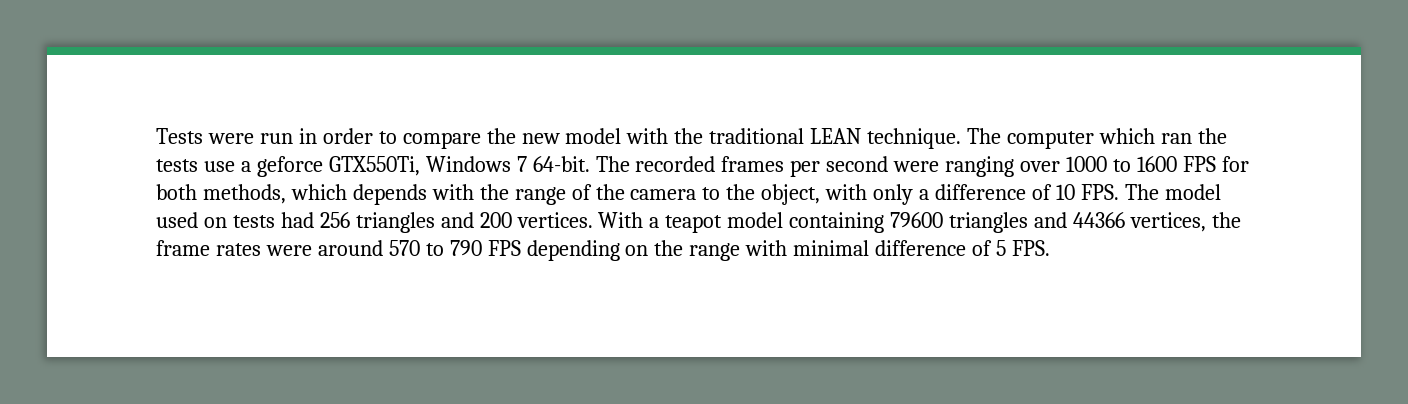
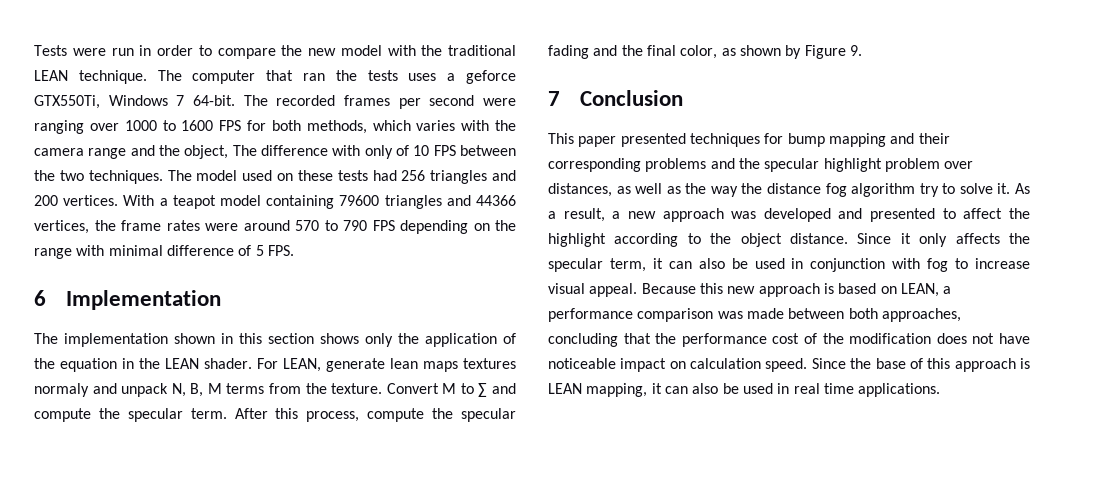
[1098,128,1155,144] which -> [266,70,294,81] that
[203,161,235,172] use -> [408,73,437,81] uses
[352,184,1119,205] depends with the range of the camera to the object, with only a difference of 10 FPS. -> [416,120,516,131] [34,145,516,159] [34,170,163,184] varies with the camera range and the object, The difference with only of 10 FPS between the two techniques.
(227, 222) none -> [297,170,333,181] these
(1050, 248) none -> [34,290,221,310] [34,333,516,347] [34,358,516,372] [34,383,516,397] [34,408,517,422] [548,45,862,59] [548,90,683,106] [548,133,950,147] [548,158,974,172] [548,183,1030,197] [548,208,1030,222] [548,233,1030,247] [548,258,1030,272] [548,283,952,297] [548,308,961,322] [548,333,1030,347] [548,358,1030,372] [548,383,941,397] // 6 Implementation // The implementation shown in this section shows only the application of the equation in the LEAN shader. For LEAN, generate lean maps textures normaly and unpack N, B, M terms from the texture. Convert M to ∑ and compute the specular term. After this process, compute the specular fading and the final color, as shown by Figure 9. // 7 Conclusion // This paper presented techniques for bump mapping and their corresponding problems and the specular highlight problem over distances, as well as the way the distance fog algorithm try to solve it. As a result, a new approach was developed and presented to affect the highlight according to the object distance. Since it only affects the specular term, it can also be used in conjunction with fog to increase visual appeal. Because this new approach is based on LEAN, a performance comparison was made between both approaches, concluding that the performance cost of the modification does not have noticeable impact on calculation speed. Since the base of this approach is LEAN mapping, it can also be used in real time applications.

